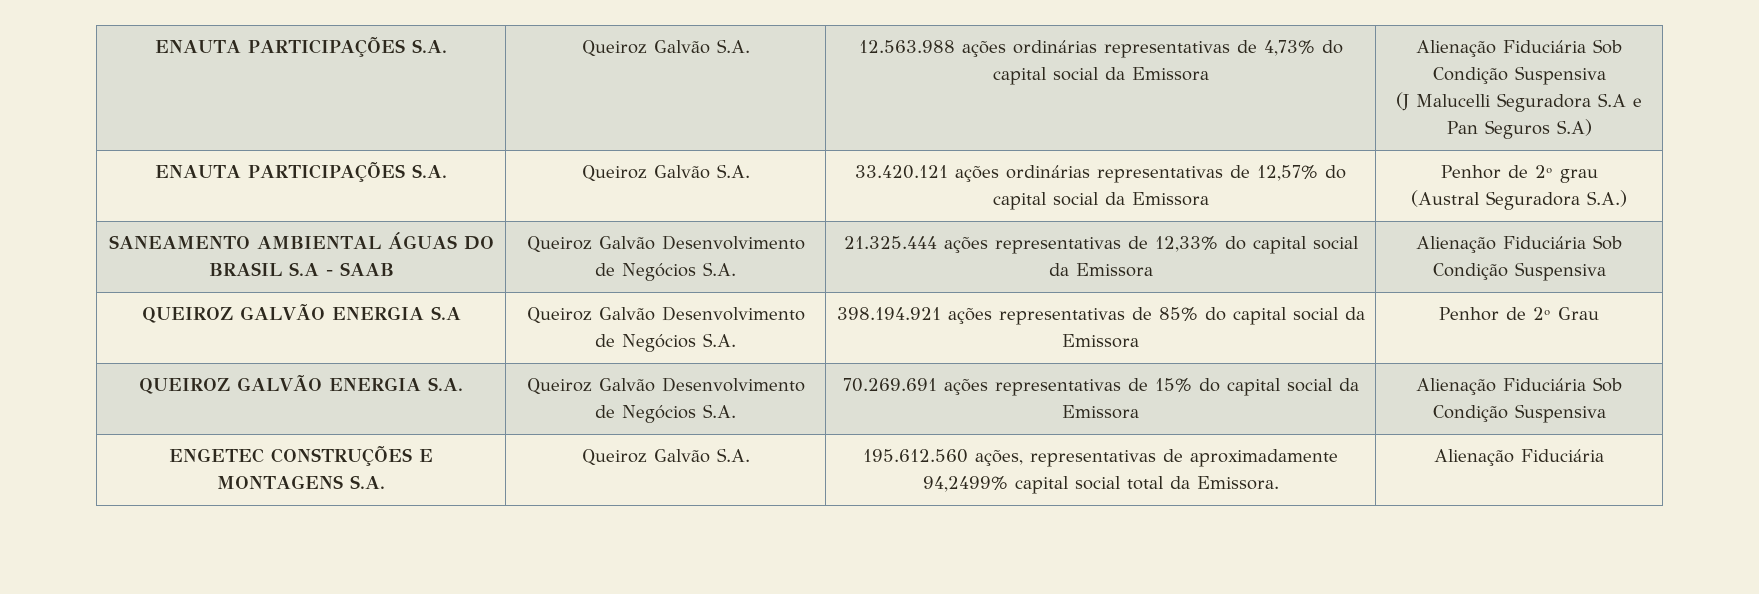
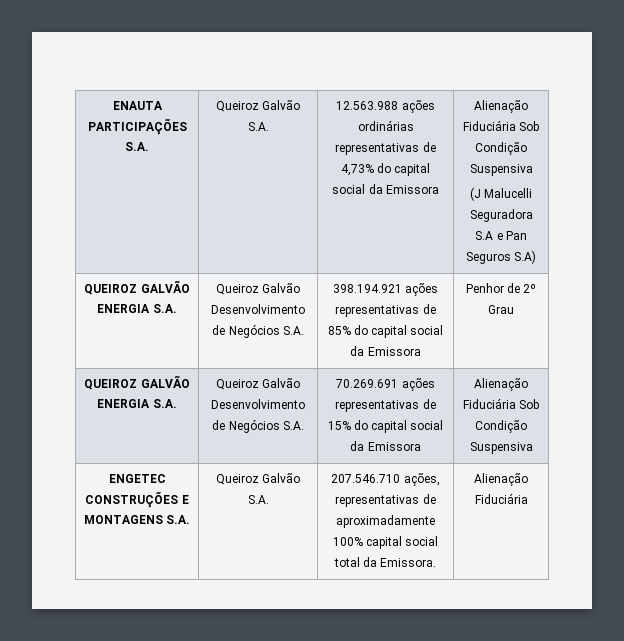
[154,162,448,182] [581,164,750,182] [855,165,1346,183] [992,192,1209,210] [1440,165,1598,183] [1411,190,1627,210] [108,232,494,250] [208,262,394,276] [526,235,805,253] [595,262,737,281] [843,236,1359,254] [1048,263,1153,277] [1416,235,1622,253] [1432,262,1606,281] [141,304,461,323] // ENAUTA PARTICIPAÇÕES S.A. | Queiroz Galvão S.A. | 33.420.121 ações ordinárias representativas de 12,57% do capital social da Emissora | Penhor de 2º grau // (Austral Seguradora S.A.) // SANEAMENTO AMBIENTAL ÁGUAS DO BRASIL S.A - SAAB | Queiroz Galvão Desenvolvimento de Negócios S.A. | 21.325.444 ações representativas de 12,33% do capital social da Emissora | Alienação Fiduciária Sob Condição Suspensiva // QUEIROZ GALVÃO ENERGIA S.A -> [84,280,190,295] [97,304,177,313] // QUEIROZ GALVÃO ENERGIA S.A.
[863,449,969,463] 195.612.560 -> [331,474,401,483] 207.546.710
[922,476,1008,492] 94,2499% -> [332,537,363,546] 100%

